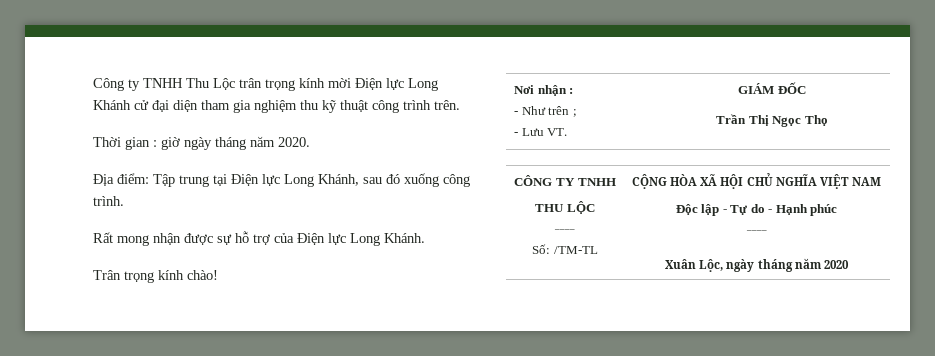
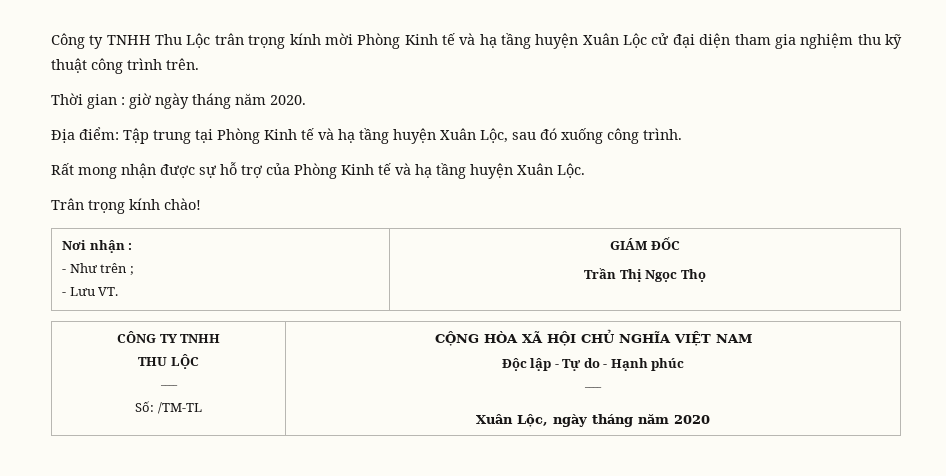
[355,78,438,91] [93,100,131,110] Điện lực Long Khánh -> [357,33,648,49] Phòng Kinh tế và hạ tầng huyện Xuân Lộc
[231,174,359,187] Điện lực Long Khánh, -> [217,128,508,144] Phòng Kinh tế và hạ tầng huyện Xuân Lộc,
[297,233,425,246] Điện lực Long Khánh. -> [294,163,585,179] Phòng Kinh tế và hạ tầng huyện Xuân Lộc.

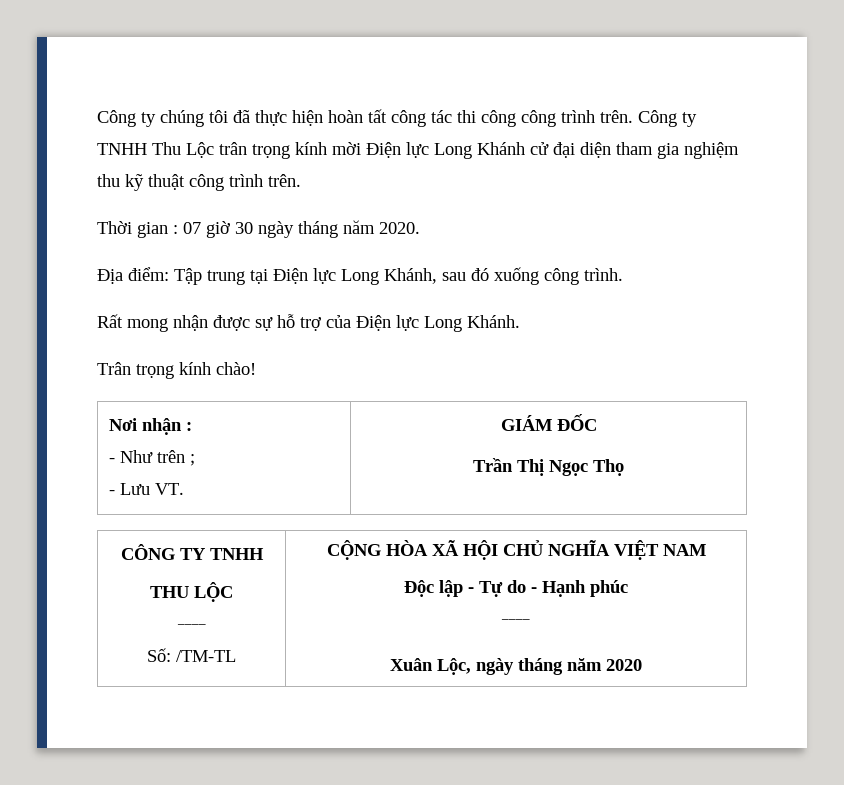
[51,33,104,49] Công ty -> [97,109,697,127] Công ty chúng tôi đã thực hiện hoàn tất công tác thi công công trình trên. Công ty
[357,33,648,49] Phòng Kinh tế và hạ tầng huyện Xuân Lộc -> [366,142,525,159] Điện lực Long Khánh
[129,93,151,109] giờ -> [183,221,253,238] 07 giờ 30
[217,128,508,144] Phòng Kinh tế và hạ tầng huyện Xuân Lộc, -> [273,268,437,285] Điện lực Long Khánh,
[294,163,585,179] Phòng Kinh tế và hạ tầng huyện Xuân Lộc. -> [356,315,520,332] Điện lực Long Khánh.

